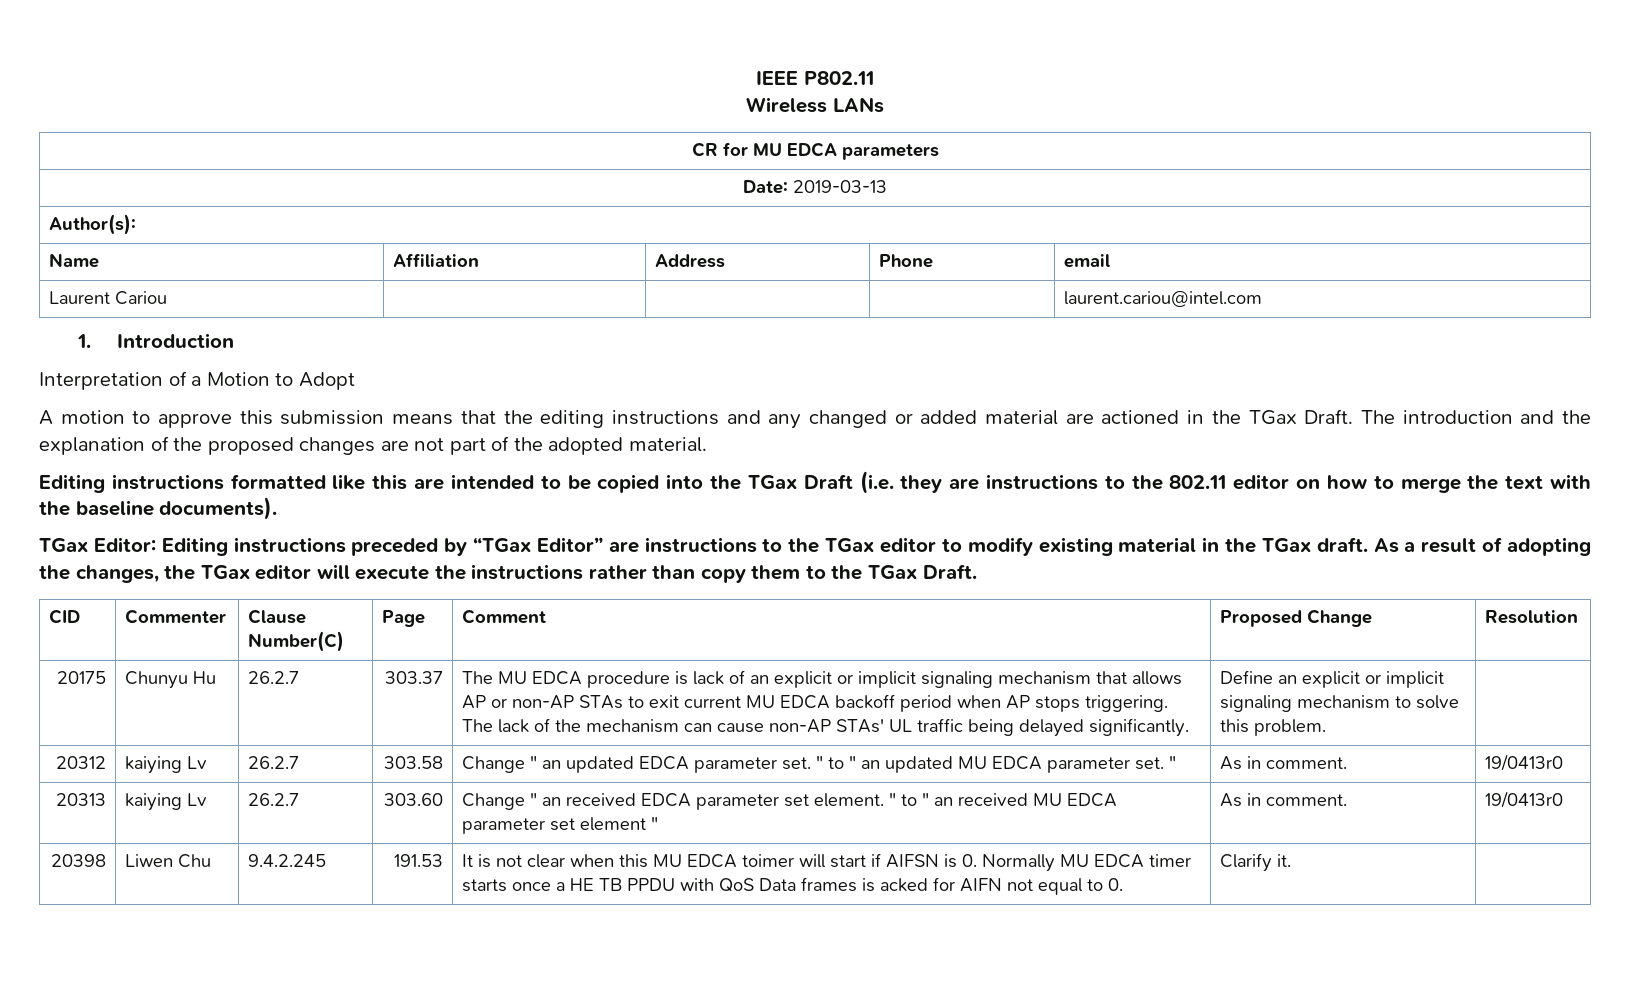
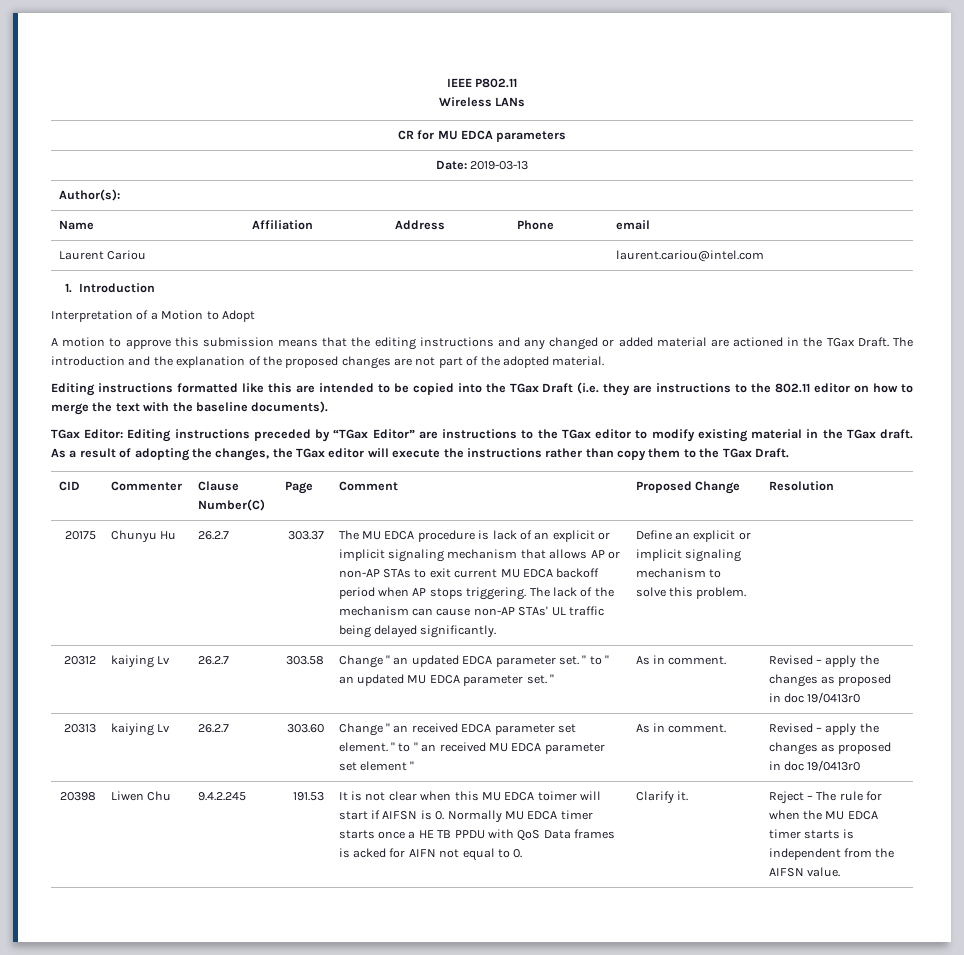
(1348, 763) none -> [768,655,879,668] [768,674,892,687] [768,693,805,703] Revised – apply the changes as proposed in doc
(1348, 800) none -> [768,723,879,736] [768,742,892,755] [768,761,805,771] Revised – apply the changes as proposed in doc
(1292, 860) none -> [768,791,883,804] [768,810,878,820] [768,829,855,839] [768,848,895,860] [768,867,841,877] Reject – The rule for when the MU EDCA timer starts is independent from the AIFSN value.

